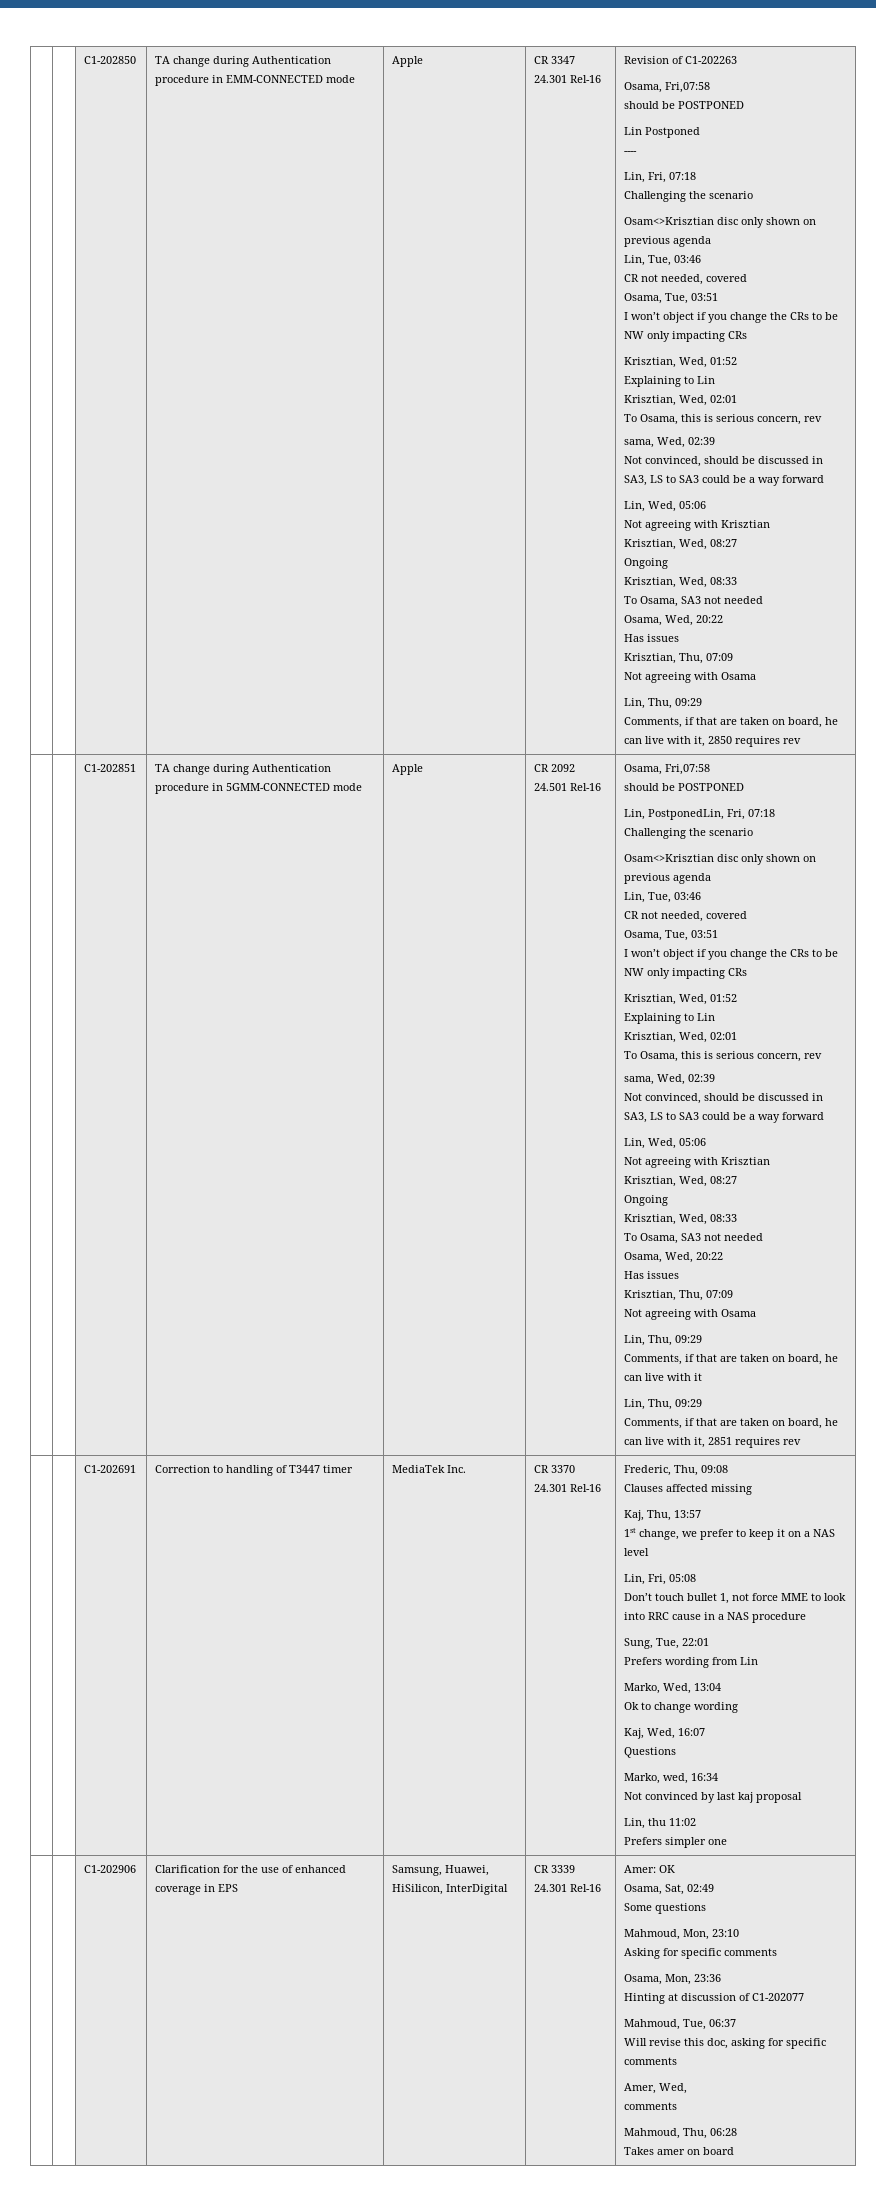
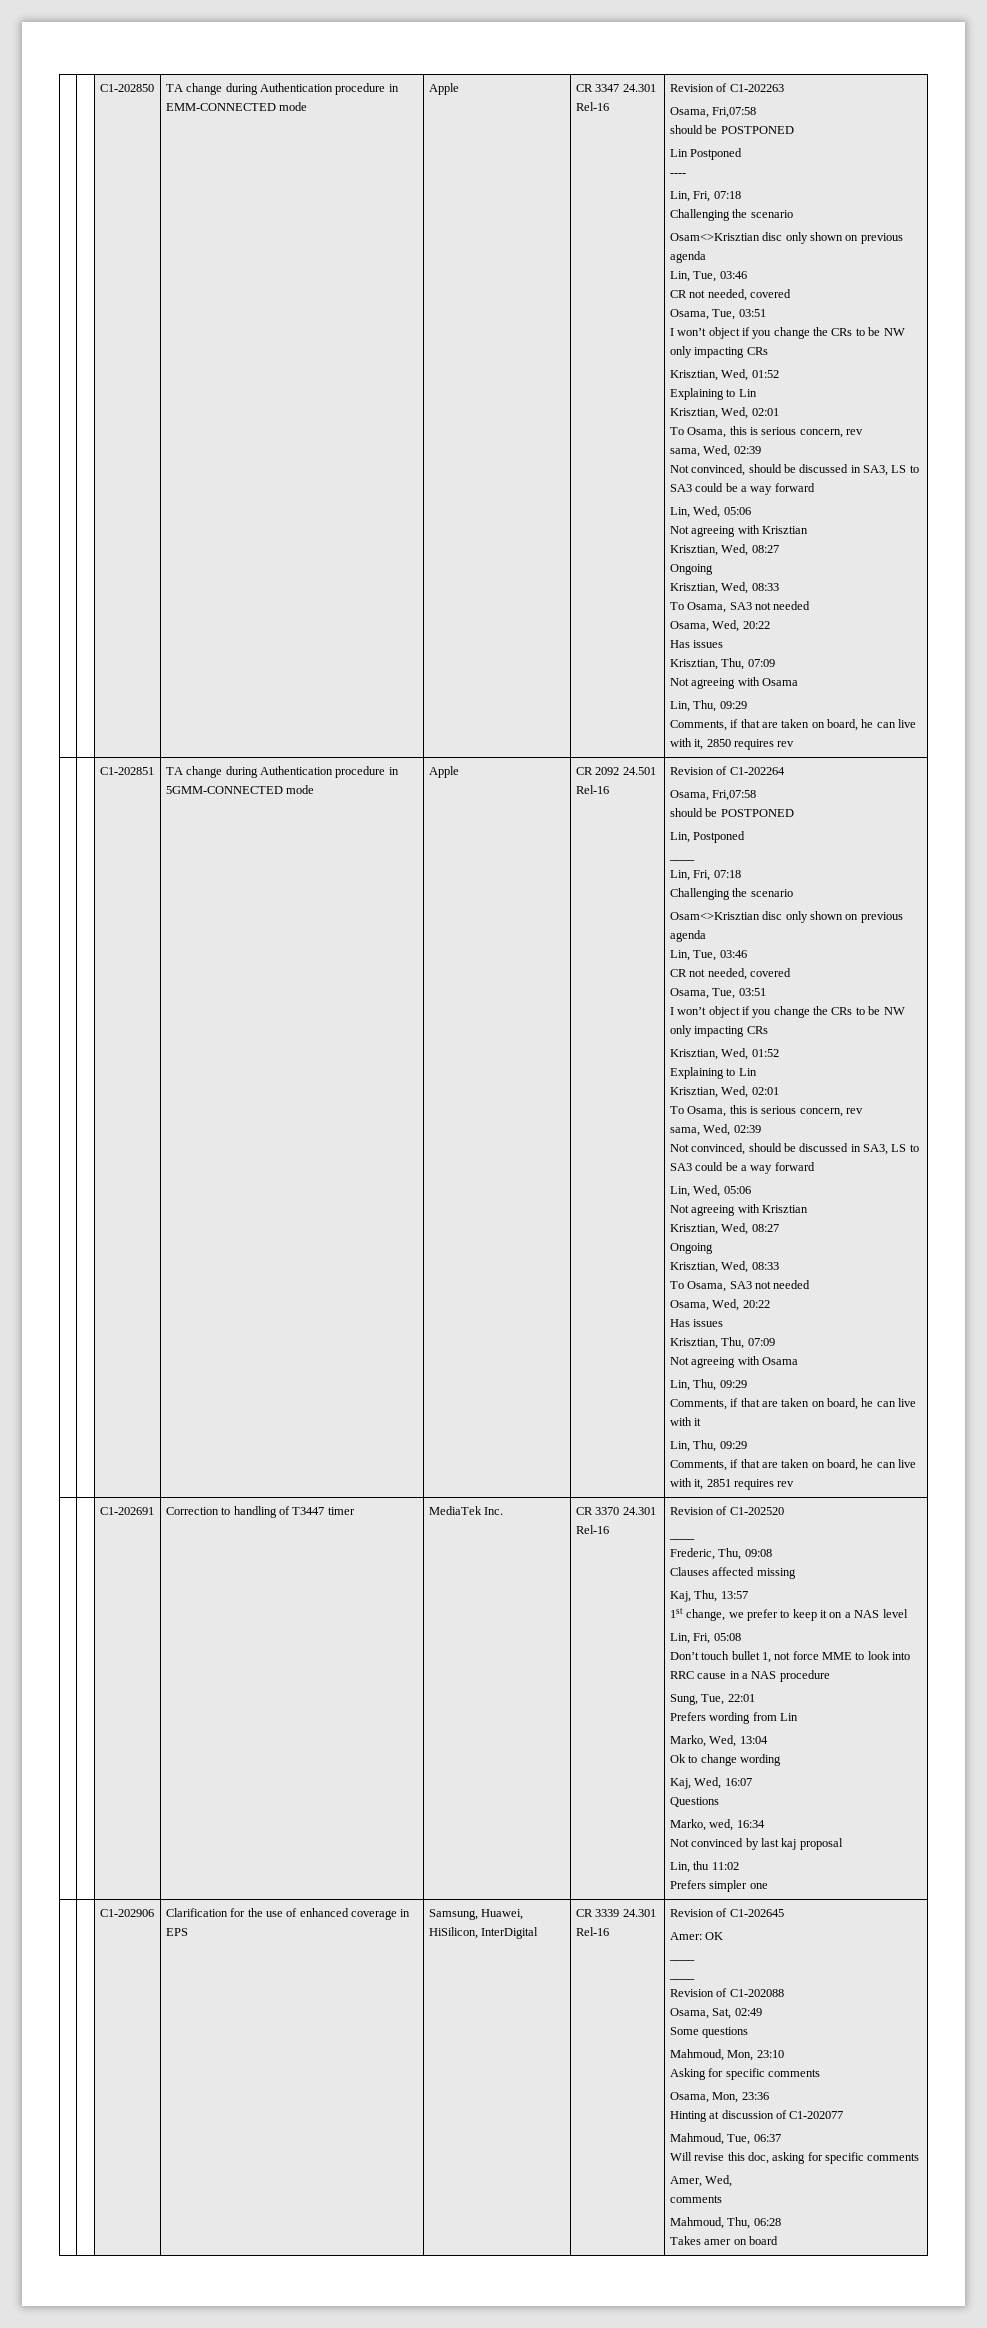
(601, 787) none -> [669,766,785,775] Revision of C1-202264 //
[647,809,724,820] PostponedLin, -> [693,831,746,843] [668,859,695,861] [669,870,690,881] Postponed // ____ // Lin,
(601, 1488) none -> [669,1506,784,1515] [668,1538,695,1540] Revision of C1-202520 // ____ //
(601, 1888) none -> [669,1908,784,1917] Revision of C1-202645 //
(675, 1869) none -> [668,1959,695,1961] [668,1978,695,1980] [669,1988,784,1997] // ____ // ____ // Revision of C1-202088

